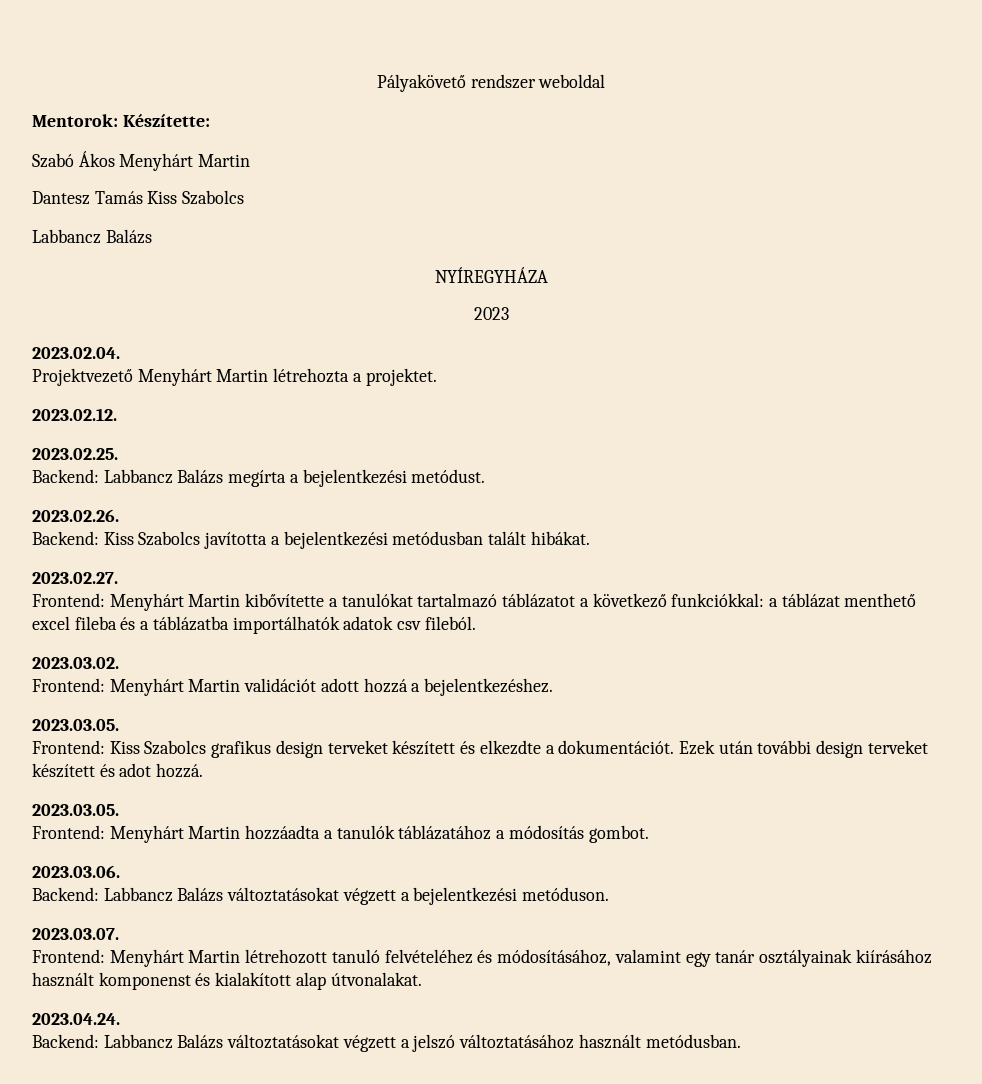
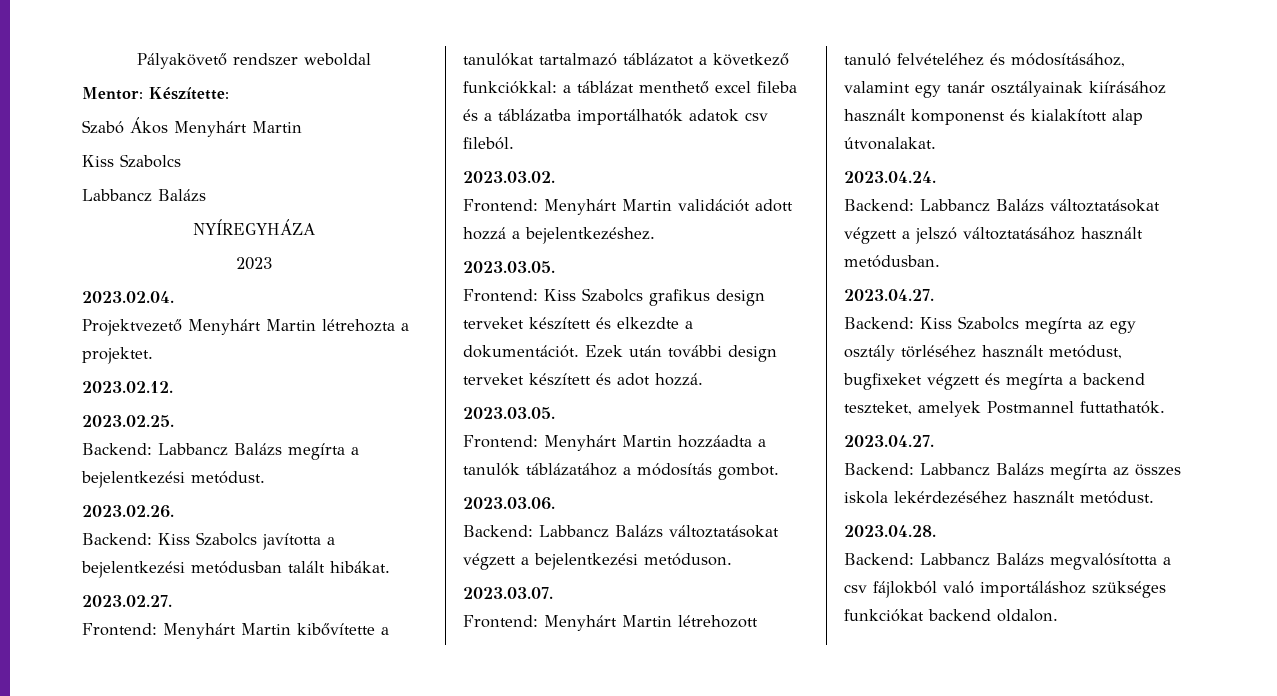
[32,114,118,127] Mentorok: -> [82,87,143,100] Mentor:
[32,191,143,205] Dantesz Tamás -> (302, 127) none
(741, 1041) none -> [844,289,934,301] [844,316,1136,334] [844,345,1122,361] [843,373,1145,390] [844,401,1165,417] [844,435,934,447] [844,463,1181,480] [844,491,1154,504] [844,525,936,537] [844,553,1171,570] [844,581,1166,598] [844,609,1058,622] // 2023.04.27. // Backend: Kiss Szabolcs megírta az egy osztály törléséhez használt metódust, bugfixeket végzett és megírta a backend teszteket, amelyek Postmannel futtathatók. // 2023.04.27. // Backend: Labbancz Balázs megírta az összes iskola lekérdezéséhez használt metódust. // 2023.04.28. // Backend: Labbancz Balázs megvalósította a csv fájlokból való importáláshoz szükséges funkciókat backend oldalon.

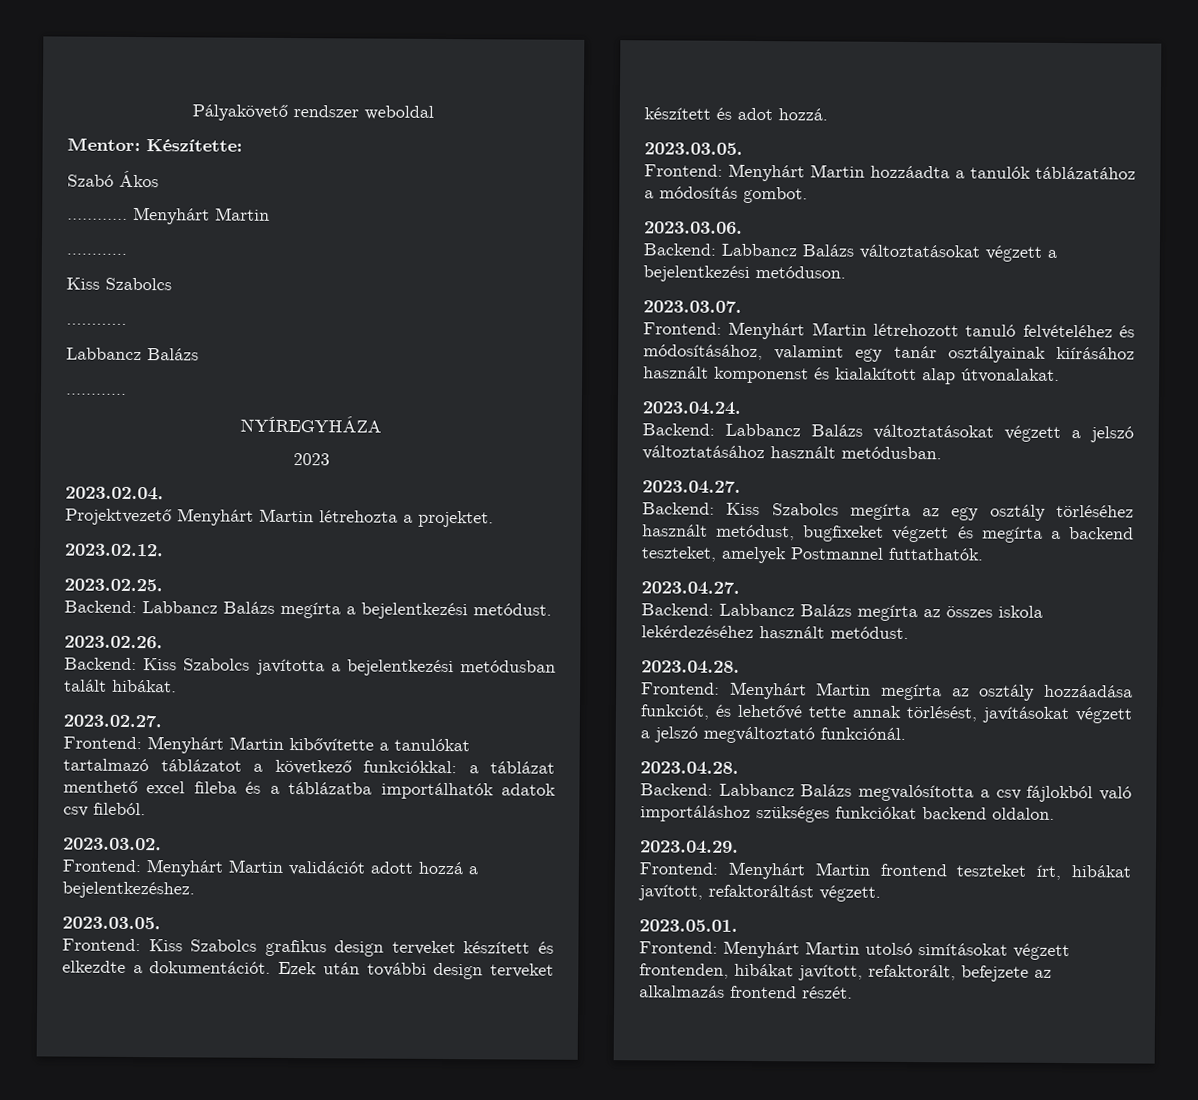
[174,121,302,137] [82,154,181,168] [82,189,206,202] Menyhárt Martin // Kiss Szabolcs // Labbancz Balázs -> [67,206,270,225] [66,253,127,255] [66,277,172,291] [66,323,127,325] [66,347,199,361] [65,393,126,395] // ………… Menyhárt Martin // ………… // Kiss Szabolcs // ………… // Labbancz Balázs // …………
(936, 531) none -> [641,681,1133,701] [640,704,1132,724] [640,726,906,744] [640,761,739,775] // Frontend: Menyhárt Martin megírta az osztály hozzáadása funkciót, és lehetővé tette annak törlésést, javításokat végzett a jelszó megváltoztató funkciónál. // 2023.04.28.
(1058, 615) none -> [640,840,739,854] [639,861,1131,880] [638,884,881,902] [639,919,738,932] [639,940,1070,961] [639,963,1052,982] [639,985,853,999] // 2023.04.29. // Frontend: Menyhárt Martin frontend teszteket írt, hibákat javított, refaktoráltást végzett. // 2023.05.01. // Frontend: Menyhárt Martin utolsó simításokat végzett frontenden, hibákat javított, refaktorált, befejzete az alkalmazás frontend részét.

